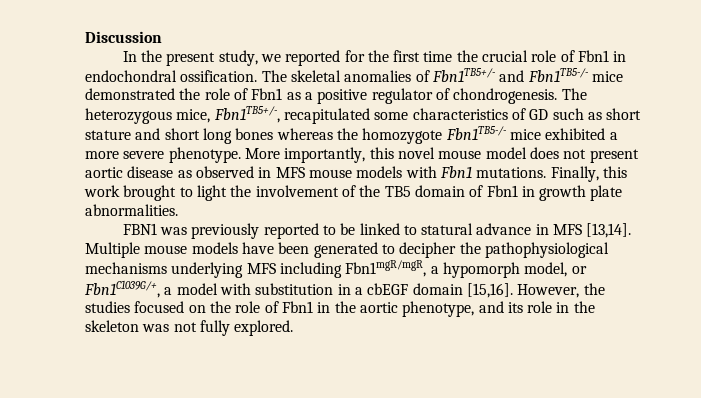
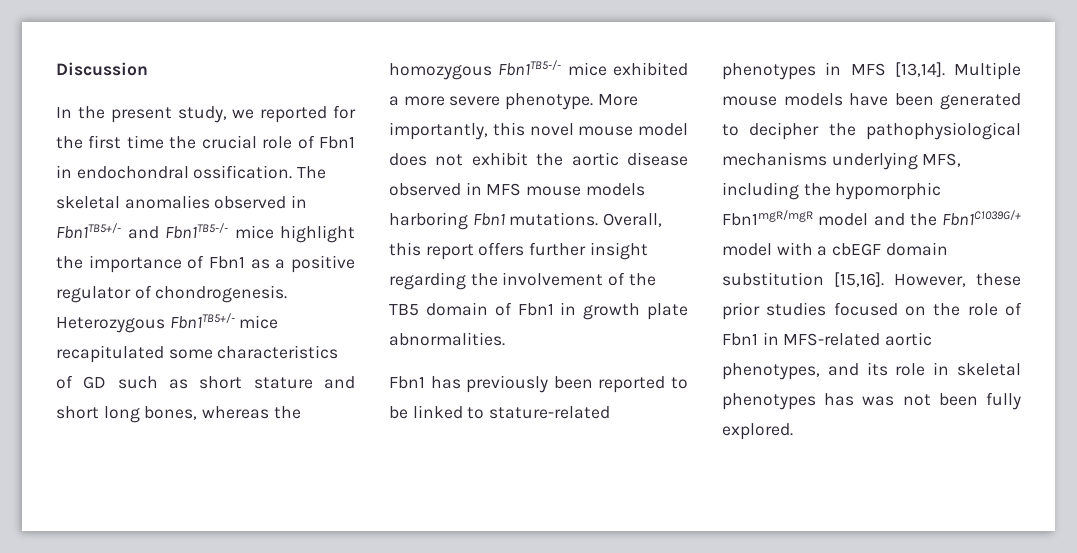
[415,70,430,82] of -> [214,195,308,209] observed in
[85,88,230,100] demonstrated the role -> [280,225,355,243] [56,255,182,273] highlight the importance
[561,88,587,100] [85,106,280,124] The heterozygous mice, Fbn1TB5+/-, -> [56,313,279,333] Heterozygous Fbn1TB5+/- mice
[235,128,274,140] bones -> [144,406,198,420] bones,
[362,128,443,144] homozygote -> [389,63,492,80] homozygous
[589,149,639,163] present -> [471,152,564,166] exhibit the
[177,170,192,178] as -> (688, 159) none
[405,166,437,178] with -> [389,212,468,230] harboring
[550,166,627,182] [84,185,227,201] Finally, this work brought to light -> [603,213,663,227] [389,242,648,260] [389,272,466,290] Overall, this report offers further insight regarding
[122,223,260,239] FBN1 was previously -> [389,375,593,393] Fbn1 has previously been
[421,223,532,235] statural advance -> [489,406,611,419] [722,63,816,80] stature-related phenotypes
[246,260,587,278] [84,280,351,298] MFS including Fbn1mgR/mgR, a hypomorph model, or Fbn1C1039G/+, a model with substitution in -> [922,153,962,167] [722,182,942,200] [722,210,1021,226] [722,242,813,256] MFS, including the hypomorphic Fbn1mgR/mgR model and the Fbn1C1039G/+ model with
(463, 289) none -> [722,272,824,286] substitution
[583,283,605,295] the -> [976,273,1021,286] [722,302,760,320] these prior
[334,301,475,317] the aortic phenotype, -> [783,332,933,346] [722,363,820,380] MFS-related aortic phenotypes,
[573,301,595,313] [85,320,139,332] the skeleton -> [957,363,1021,376] [722,393,855,410] skeletal phenotypes has
(197, 327) none -> [938,393,978,406] been

